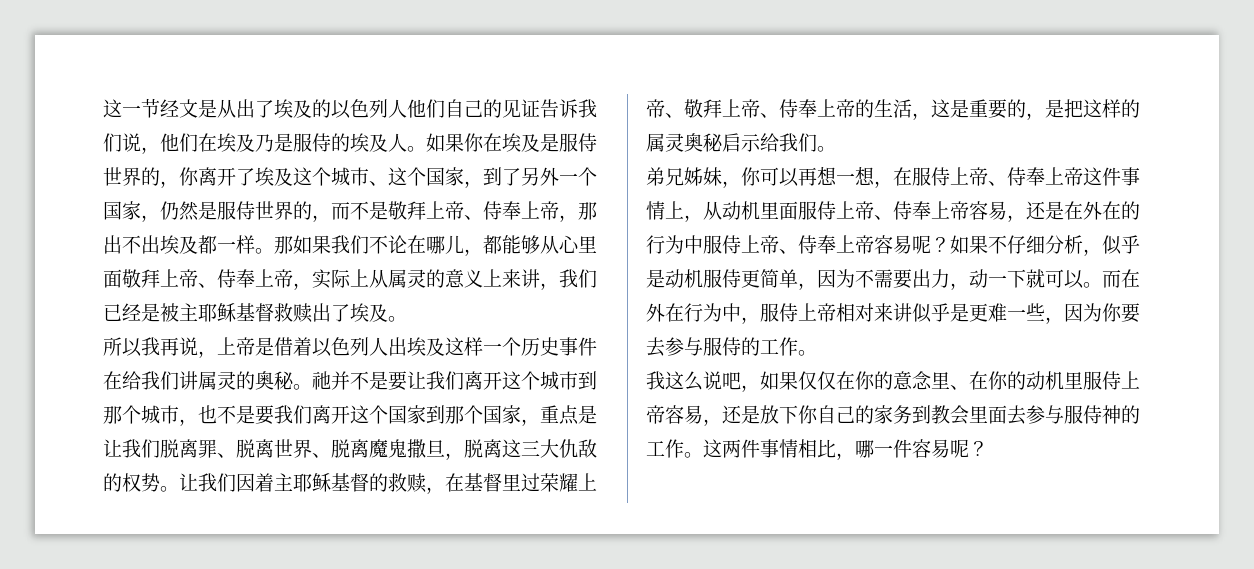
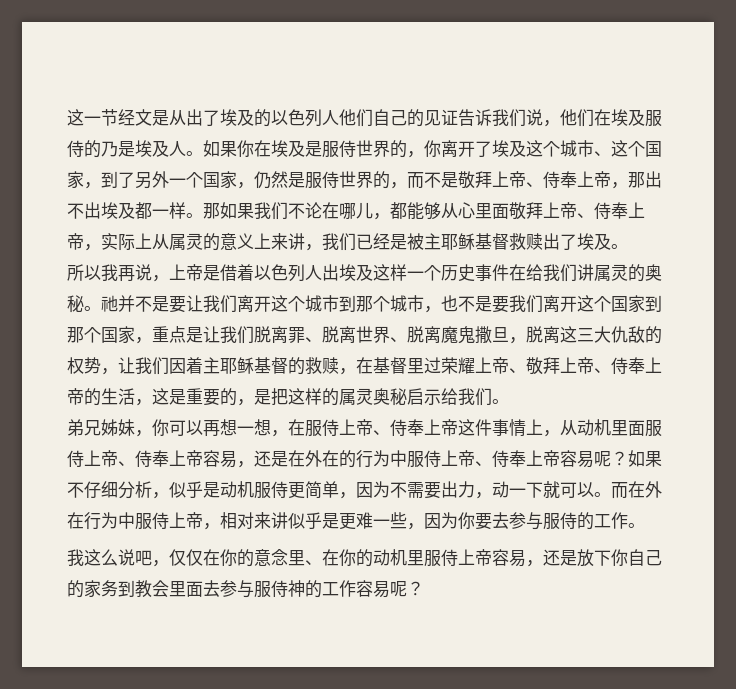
[255,133,350,152] 乃是服侍的 -> [645,110,662,127] [67,140,135,158] 服侍的乃是
[160,486,179,492] 。 -> [101,368,118,375] ，
[741,303,836,324] ，服侍上帝 -> [135,512,220,530] 服侍上帝，
[760,371,798,390] 如果 -> (169, 563) none
[684,439,912,460] 。这两件事情相比，哪一件 -> (356, 588) none

